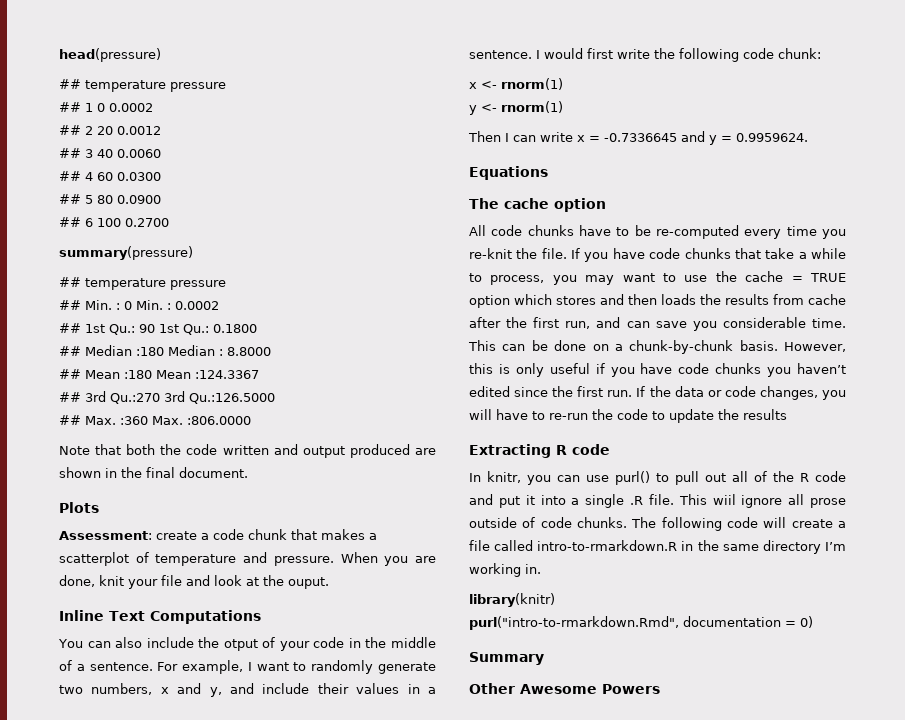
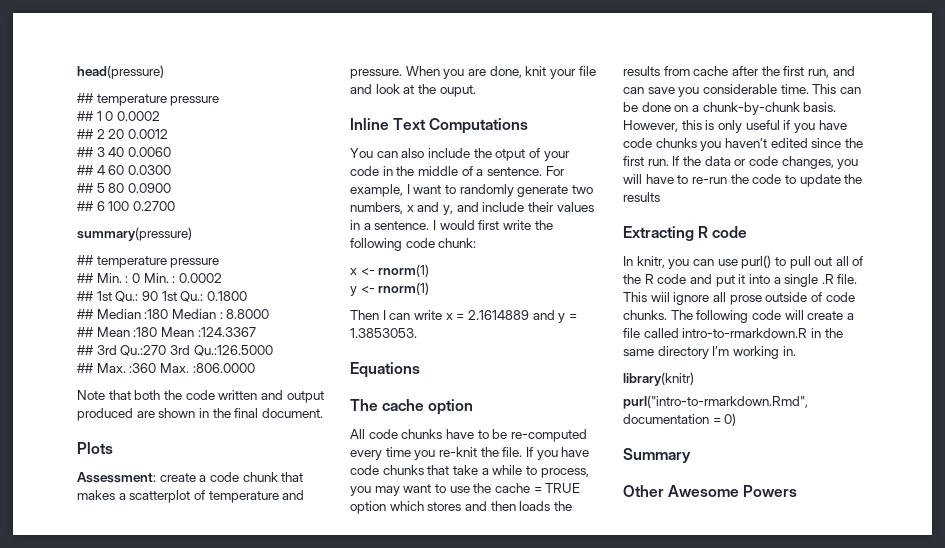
[604,133,677,142] -0.7336645 -> [467,310,529,320] 2.1614889
[736,133,808,142] 0.9959624. -> [350,328,417,338] 1.3853053.

